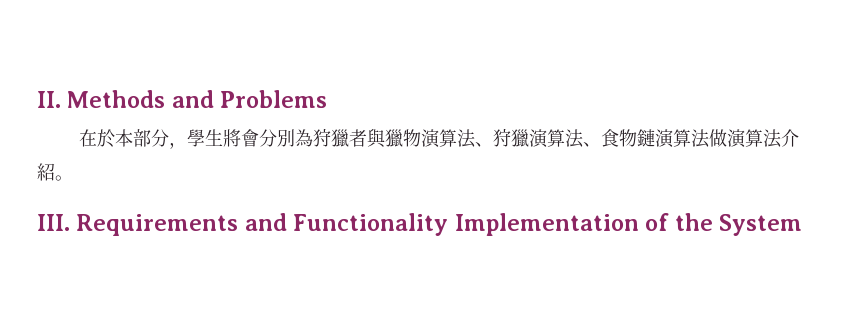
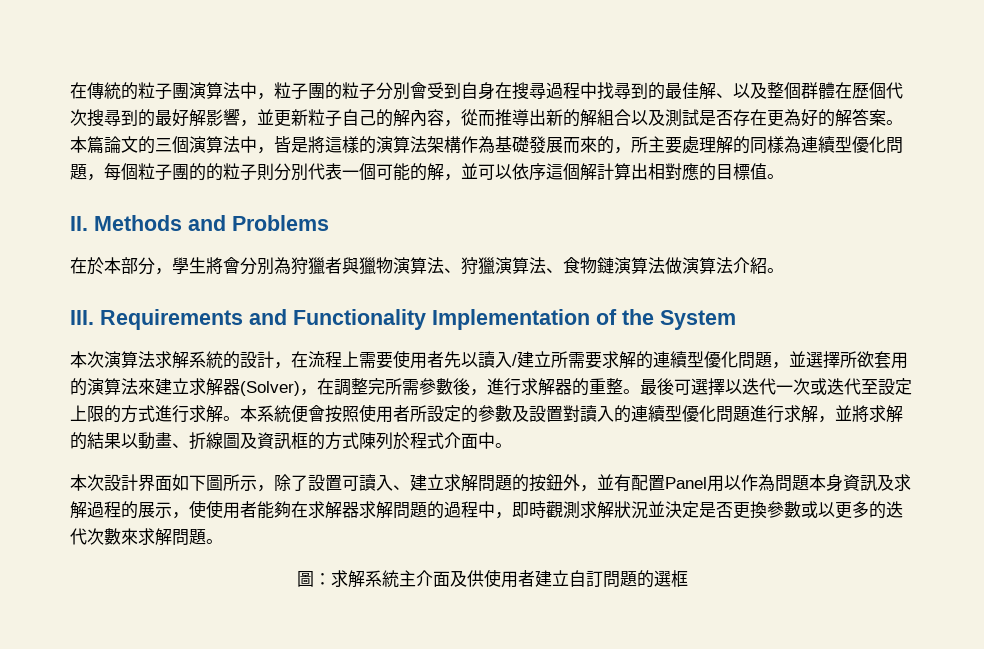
(37, 99) none -> [70,82,903,100] [70,108,903,127] [70,136,903,154] [70,163,784,181] 在傳統的粒子團演算法中，粒子團的粒子分別會受到自身在搜尋過程中找尋到的最佳解、以及整個群體在歷個代次搜尋到的最好解影響，並更新粒子自己的解內容，從而推導出新的解組合以及測試是否存在更為好的解答案。本篇論文的三個演算法中，皆是將這樣的演算法架構作為基礎發展而來的，所主要處理解的同樣為連續型優化問題，每個粒子團的的粒子則分別代表一個可能的解，並可以依序這個解計算出相對應的目標值。 //
(803, 225) none -> [70,350,908,369] [70,378,912,396] [70,404,903,423] [70,432,512,450] [70,474,911,492] [70,500,903,519] [70,528,223,546] [296,569,688,588] // 本次演算法求解系統的設計，在流程上需要使用者先以讀入/建立所需要求解的連續型優化問題，並選擇所欲套用的演算法來建立求解器(Solver)，在調整完所需參數後，進行求解器的重整。最後可選擇以迭代一次或迭代至設定上限的方式進行求解。本系統便會按照使用者所設定的參數及設置對讀入的連續型優化問題進行求解，並將求解的結果以動畫、折線圖及資訊框的方式陳列於程式介面中。 // 本次設計界面如下圖所示，除了設置可讀入、建立求解問題的按鈕外，並有配置Panel用以作為問題本身資訊及求解過程的展示，使使用者能夠在求解器求解問題的過程中，即時觀測求解狀況並決定是否更換參數或以更多的迭代次數來求解問題。 // 圖：求解系統主介面及供使用者建立自訂問題的選框

